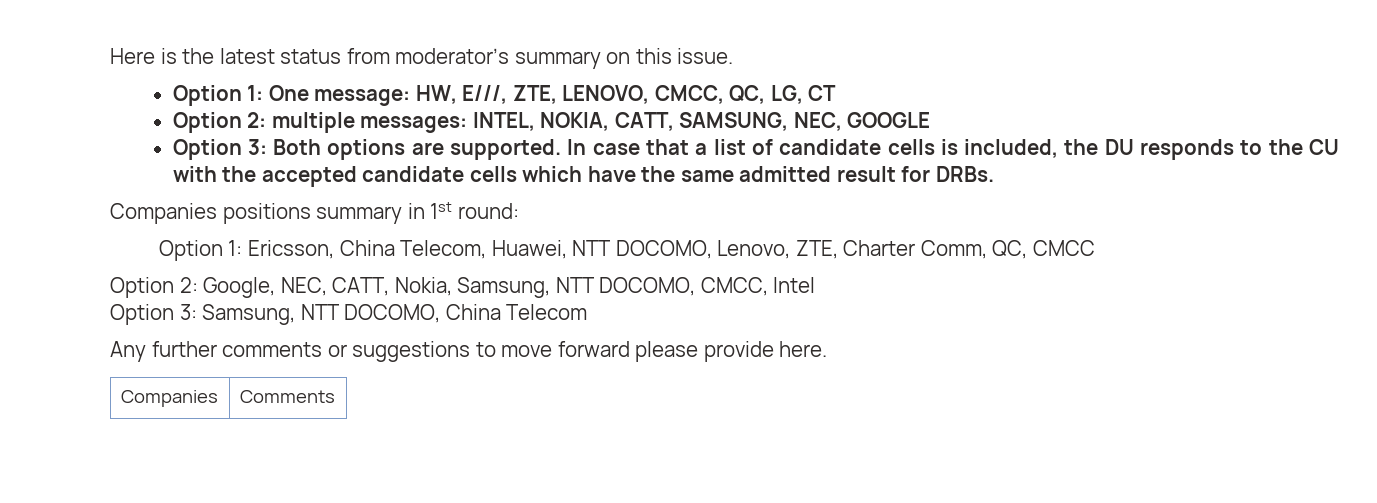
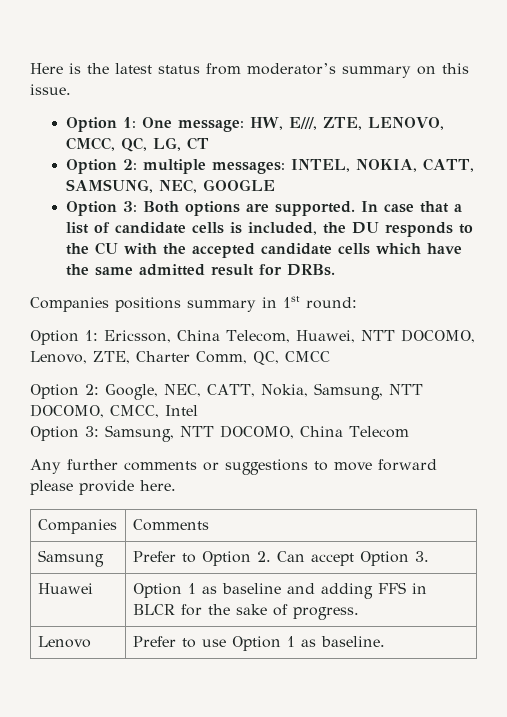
(335, 396) none -> [37,550,104,567] [132,551,429,566] [37,583,93,594] [132,582,427,599] [132,604,359,620] [37,636,91,648] [132,636,385,651] // Samsung | Prefer to Option 2. Can accept Option 3. // Huawei | Option 1 as baseline and adding FFS in BLCR for the sake of progress. // Lenovo | Prefer to use Option 1 as baseline.

